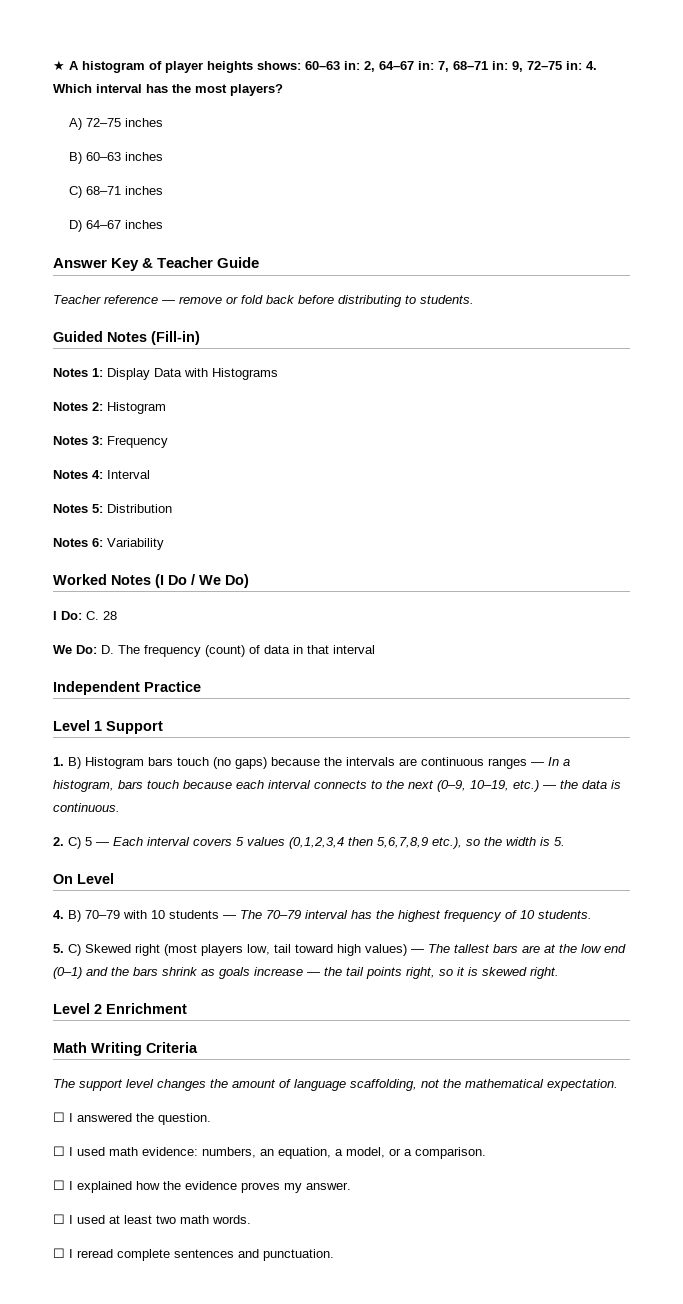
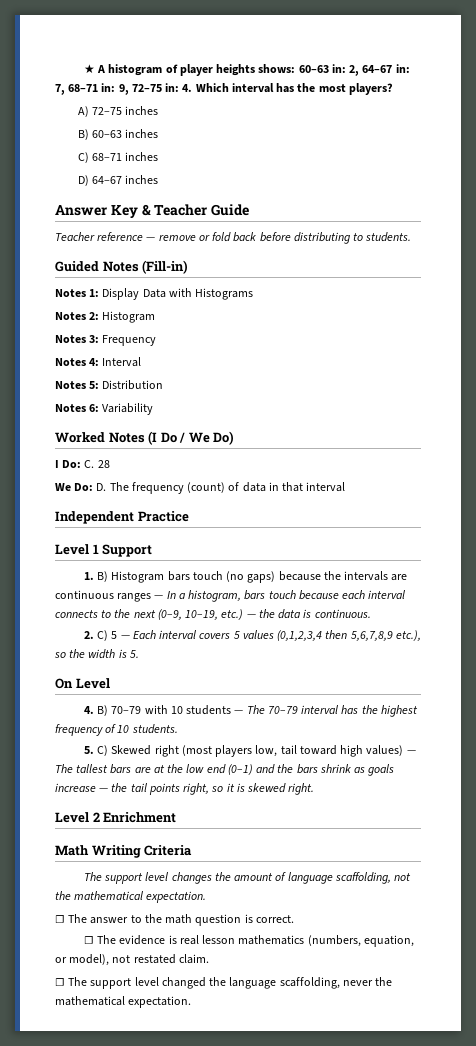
[69,1113,211,1125] [53,1146,486,1159] [53,1180,351,1193] [53,1214,251,1224] [53,1248,334,1261] I answered the question. // ☐ I used math evidence: numbers, an equation, a model, or a comparison. // ☐ I explained how the evidence proves my answer. // ☐ I used at least two math words. // ☐ I reread complete sentences and punctuation. -> [68,914,294,926] [84,935,414,947] [55,954,209,966] [55,977,393,989] [55,996,192,1008] The answer to the math question is correct. // ☐ The evidence is real lesson mathematics (numbers, equation, or model), not restated claim. // ☐ The support level changed the language scaffolding, never the mathematical expectation.

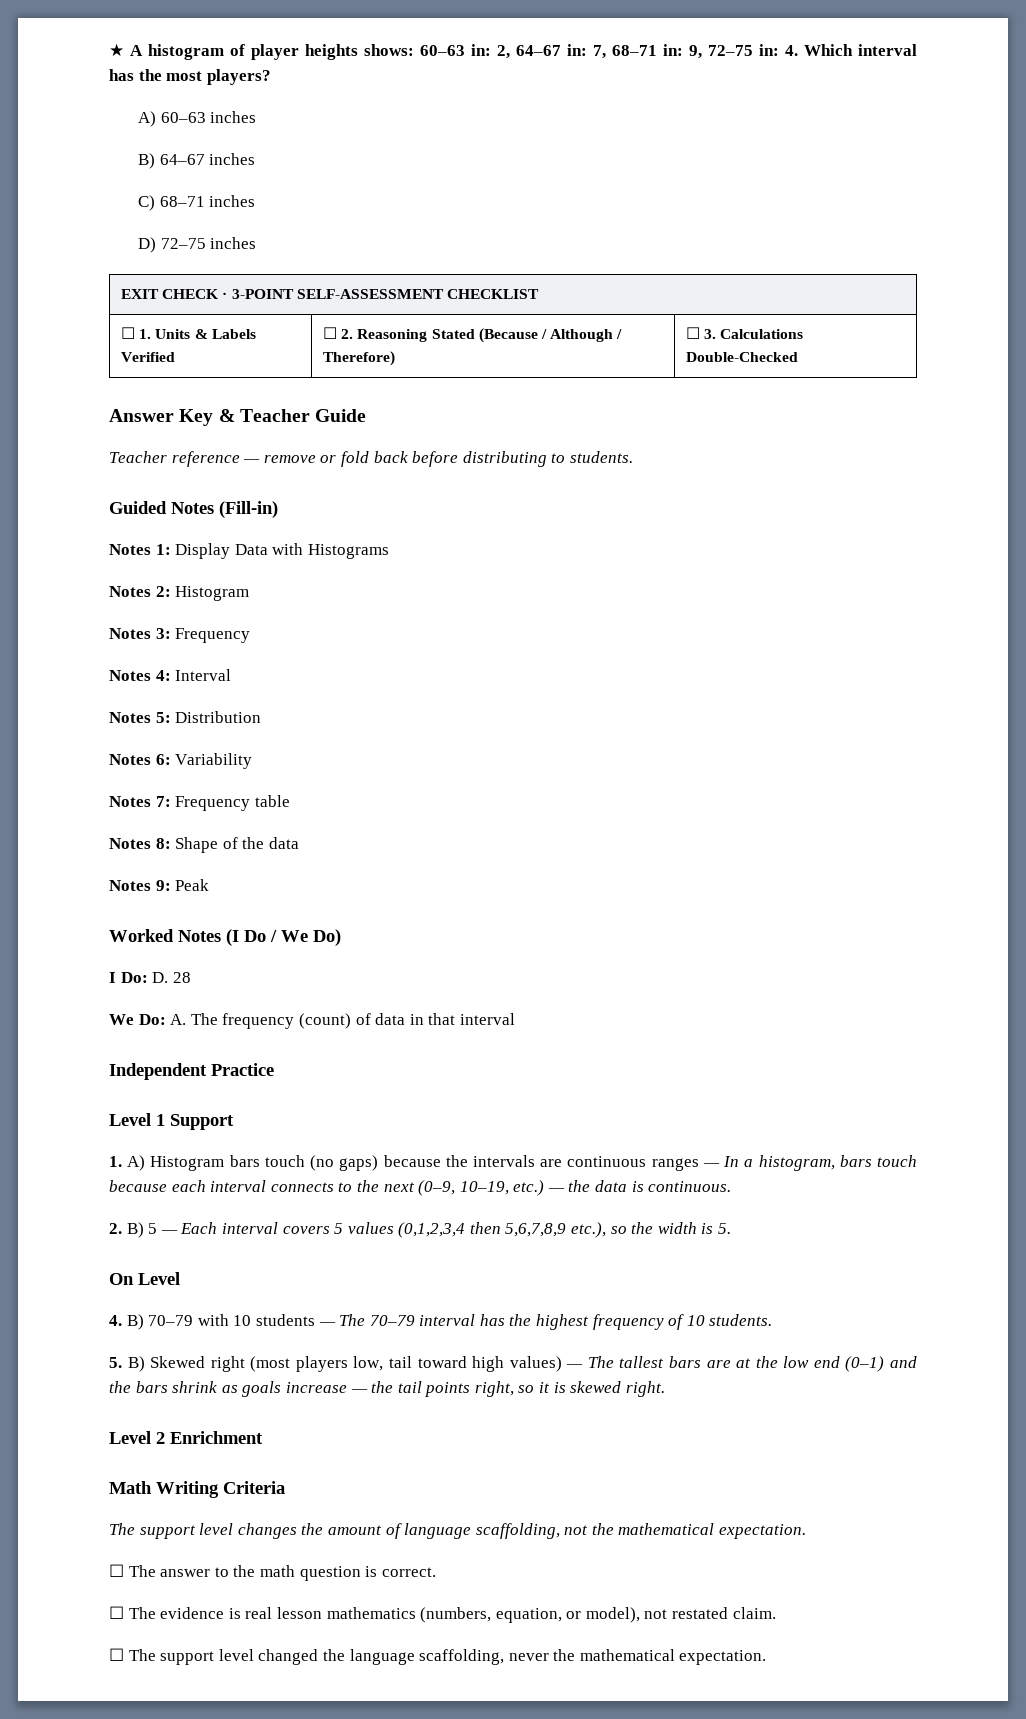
[92,107,123,115] 72–75 -> [160,112,206,123] 60–63
[92,130,123,138] 60–63 -> [159,154,205,165] 64–67
[92,175,159,184] 64–67 inches -> [160,237,257,249] [120,289,539,299] [120,327,256,339] [120,352,175,362] [322,327,623,343] [322,351,395,366] [685,327,804,339] [685,352,798,362] 72–75 inches // EXIT CHECK · 3-POINT SELF-ASSESSMENT CHECKLIST // ☐ 1. Units & Labels Verified | ☐ 2. Reasoning Stated (Because / Although / Therefore) | ☐ 3. Calculations Double-Checked
(154, 409) none -> [109,795,290,811] [109,837,299,853] [109,879,210,891] // Notes 7: Frequency table // Notes 8: Shape of the data // Notes 9: Peak
[84,460,95,468] C. -> [152,972,169,983] D.
[96,483,107,491] D. -> [170,1014,187,1025] A.
[97,571,109,582] B) -> [127,1155,146,1171] A)
[97,630,109,641] C) -> [126,1222,144,1238] B)
[97,745,109,756] C) -> [127,1356,145,1372] B)

